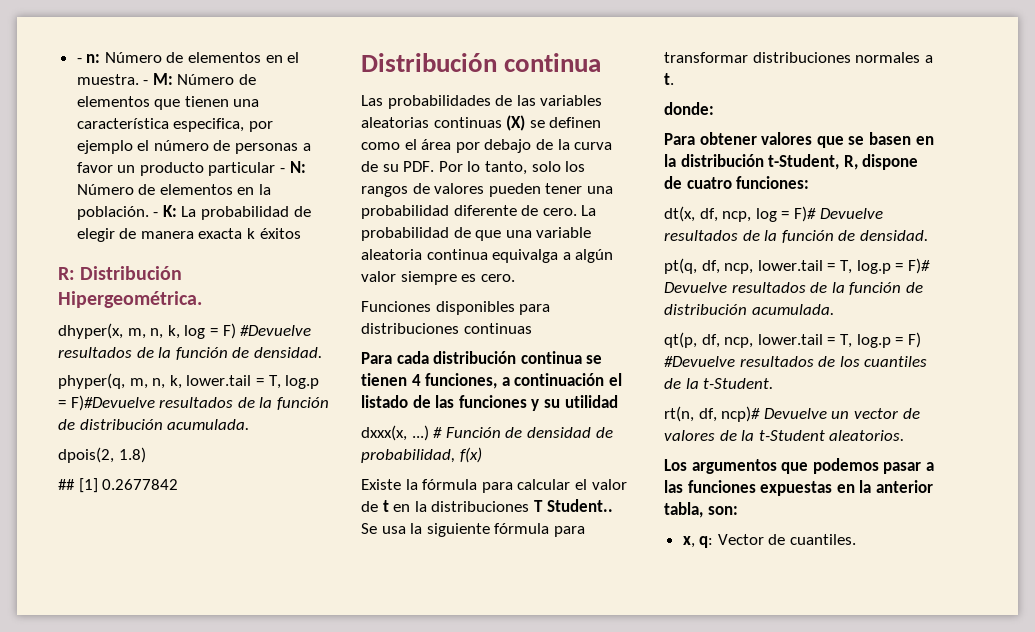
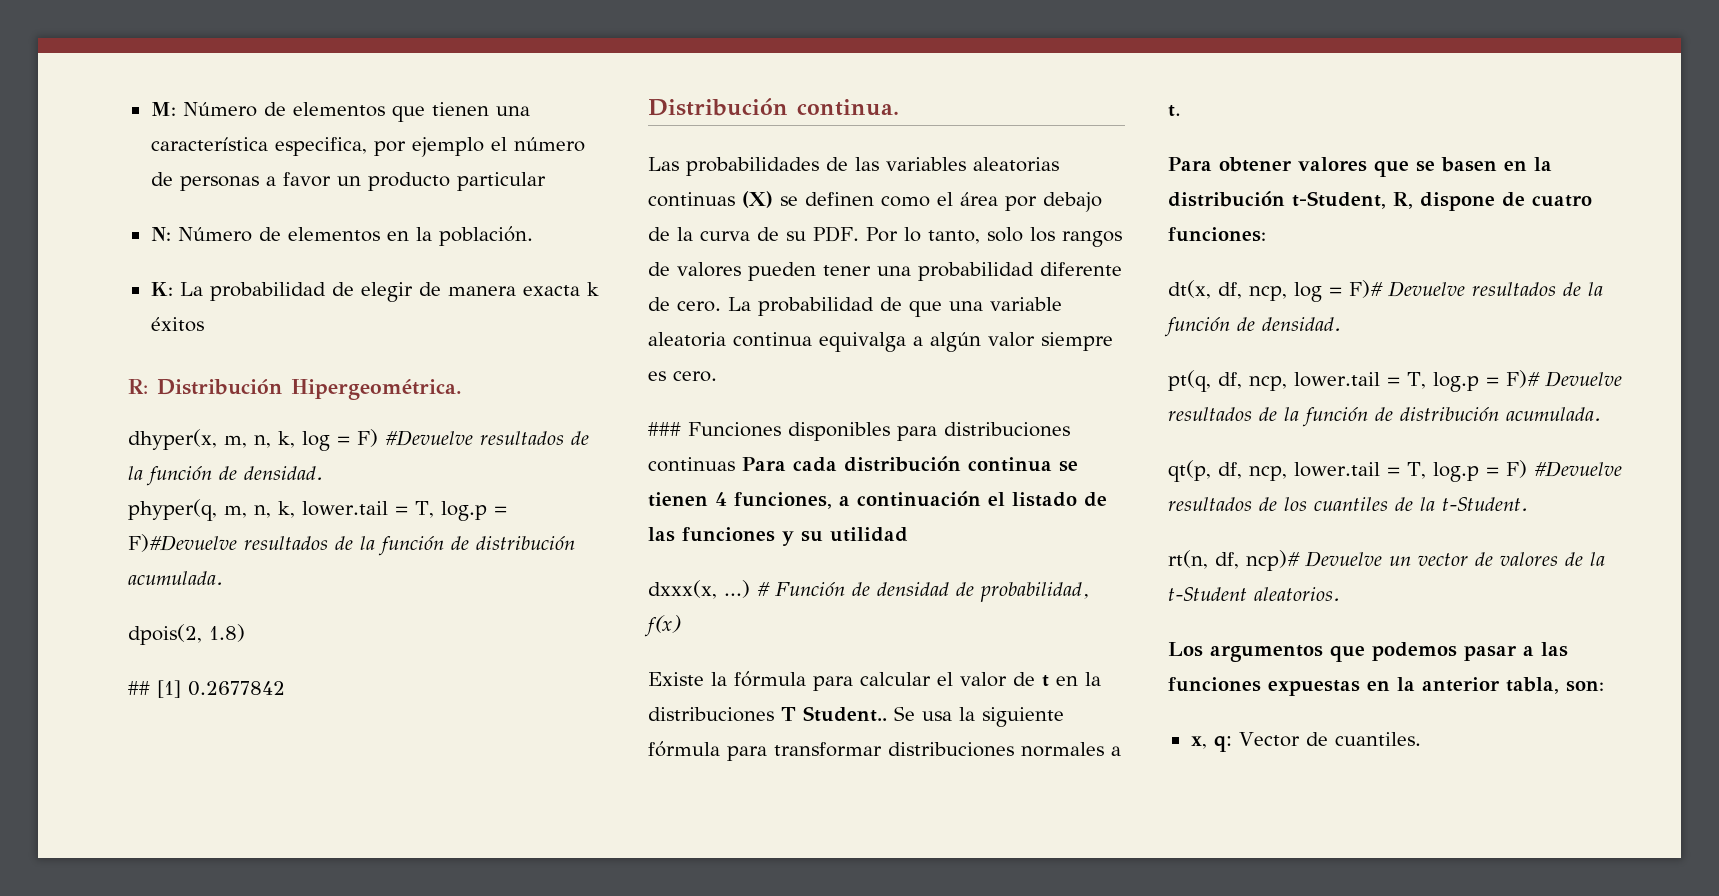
[76,52,300,63] [76,74,149,85] - n: Número de elementos en el muestra. - -> (150, 109) none
[280,168,286,173] - -> (546, 181) //
[153,212,159,217] - -> (533, 236) //
[504,53,602,72] continua -> [797,99,899,116] continua.
(515, 278) none -> [648,422,681,436] ###
(532, 328) // -> (735, 464) none
[664,102,714,115] // donde: -> (1181, 111) none

